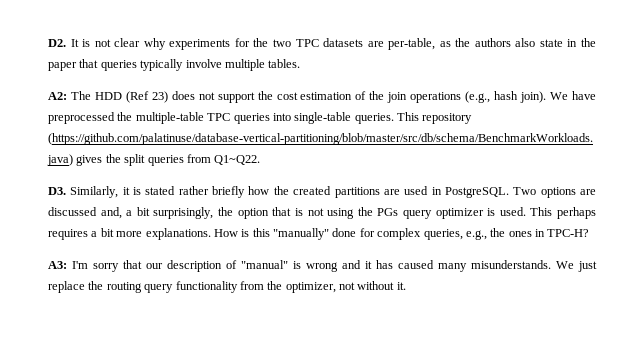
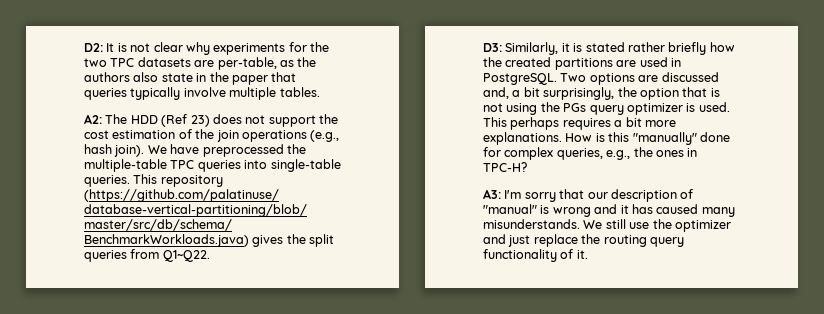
[48,39,66,47] D2. -> [84,43,103,52] D2:
[48,187,66,195] D3. -> [483,43,502,52] D3:
(574, 265) none -> [605,219,731,232] [483,234,506,244] still use the optimizer and
[239,281,395,293] from the optimizer, not without -> [560,249,574,259] of

